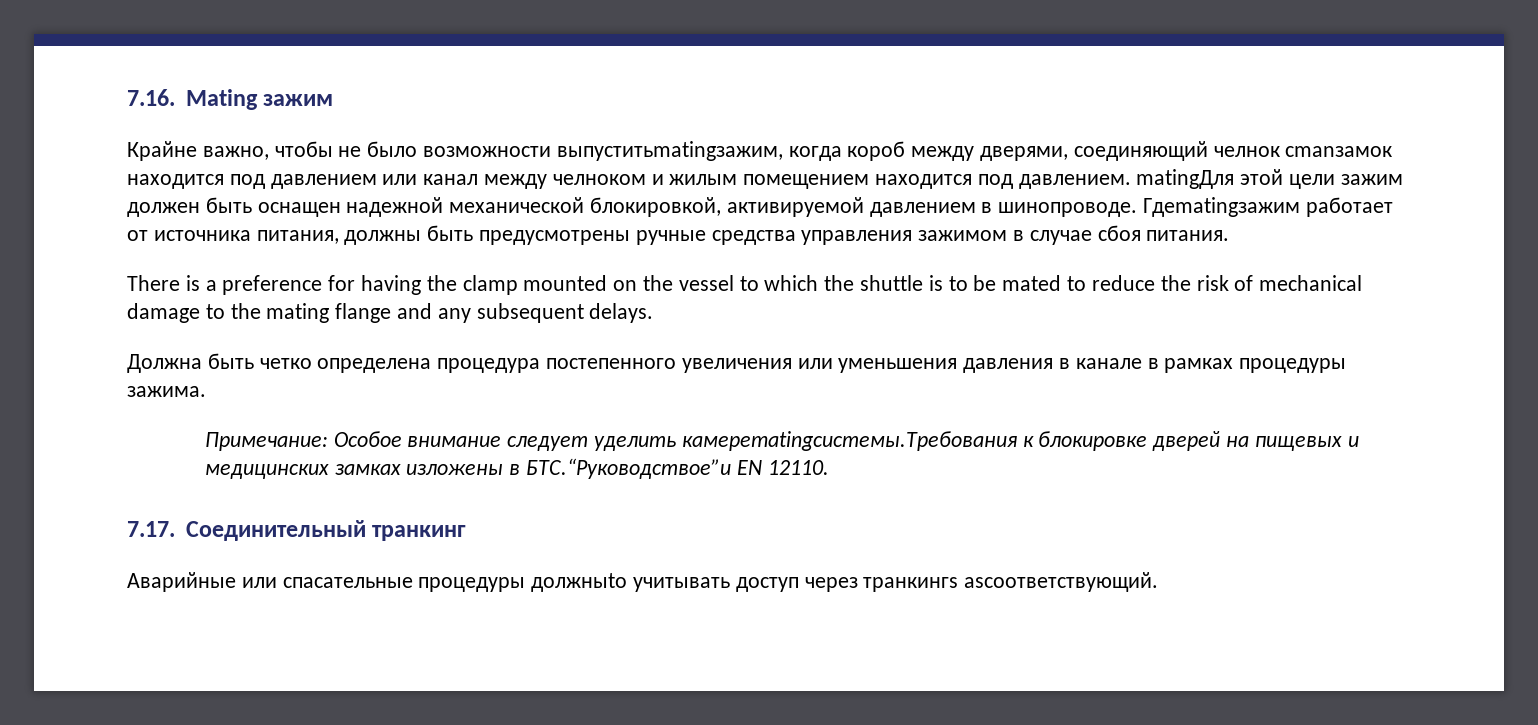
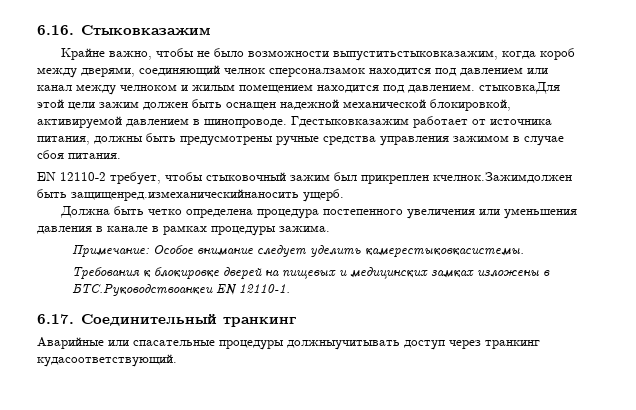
[127,89,334,110] 7.16. Mating зажим -> [37,25,210,35] 6.16. Стыковказажим
[556,141,783,161] выпуститьmatingзажим, -> [332,50,498,61] выпуститьстыковказажим,
[1285,146,1393,157] сmanзамок -> [269,67,365,77] сперсоналзамок
[1136,169,1235,189] matingДля -> [479,82,560,94] стыковкаДля
[1143,197,1301,217] Гдеmatingзажим -> [291,116,409,127] Гдестыковказажим
[127,275,1363,295] [127,303,654,323] There is a preference for having the clamp mounted on the vessel to which the shuttle is to be mated to reduce the risk of mechanical damage to the mating flange and any subsequent delays. -> [37,172,572,185] [37,189,344,202] EN 12110-2 требует, чтобы стыковочный зажим был прикреплен кчелнок.Зажимдолжен быть защищенред.измеханическийнаносить ущерб.
[681,431,1017,451] камереmatingсистемы.Требования -> [365,248,525,257] [72,267,141,279] камерестыковкасистемы. // Требования
[526,458,829,479] [127,521,175,537] БТС.“Руководствое”и EN 12110. // 7.17. -> [72,284,291,296] [37,314,74,324] БТС.Руководствоанкеи EN 12110-1. // 6.17.
[531,572,1159,592] должныto учитывать доступ через транкингs asсоответствующий. -> [287,340,540,350] [37,354,177,367] должныучитывать доступ через транкинг кудасоответствующий.

